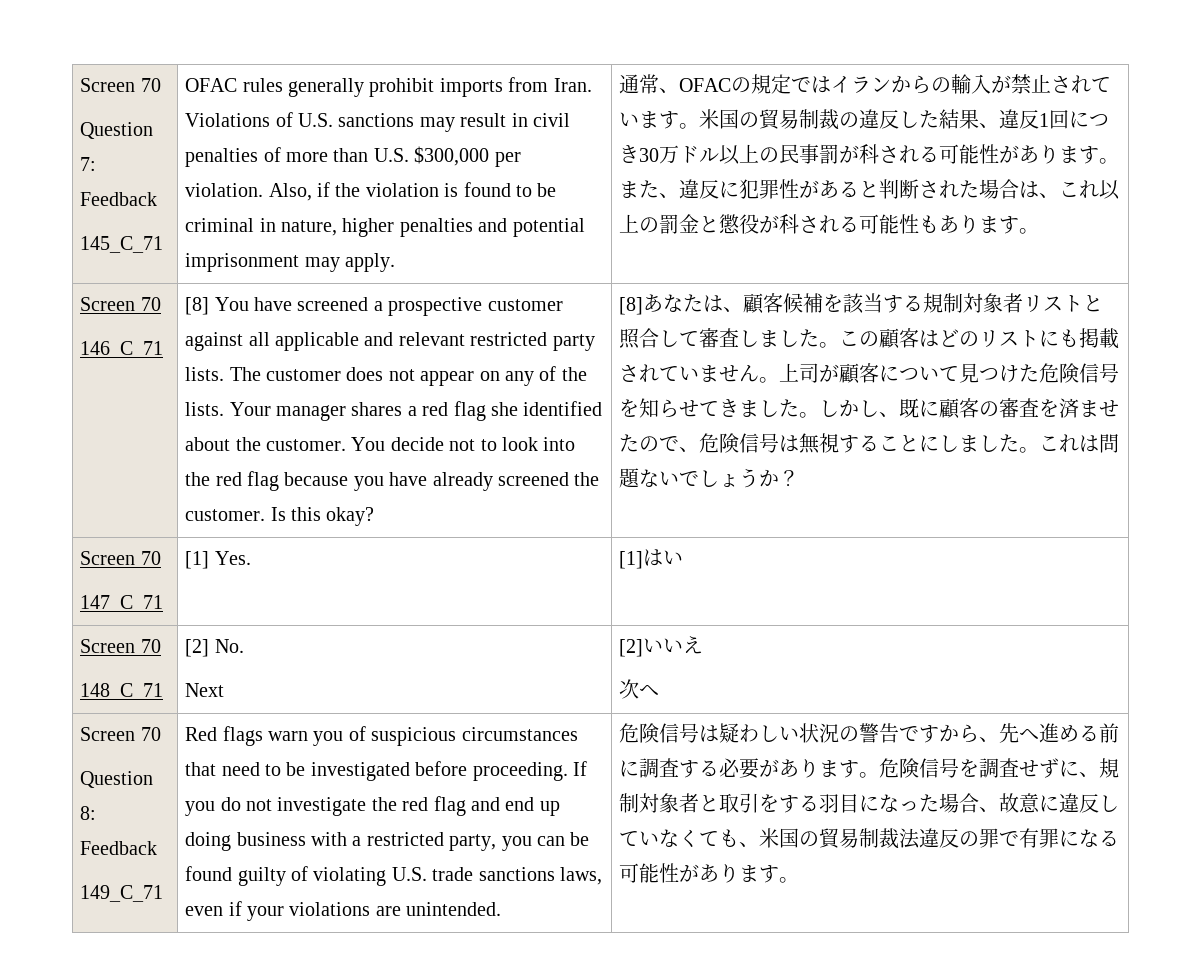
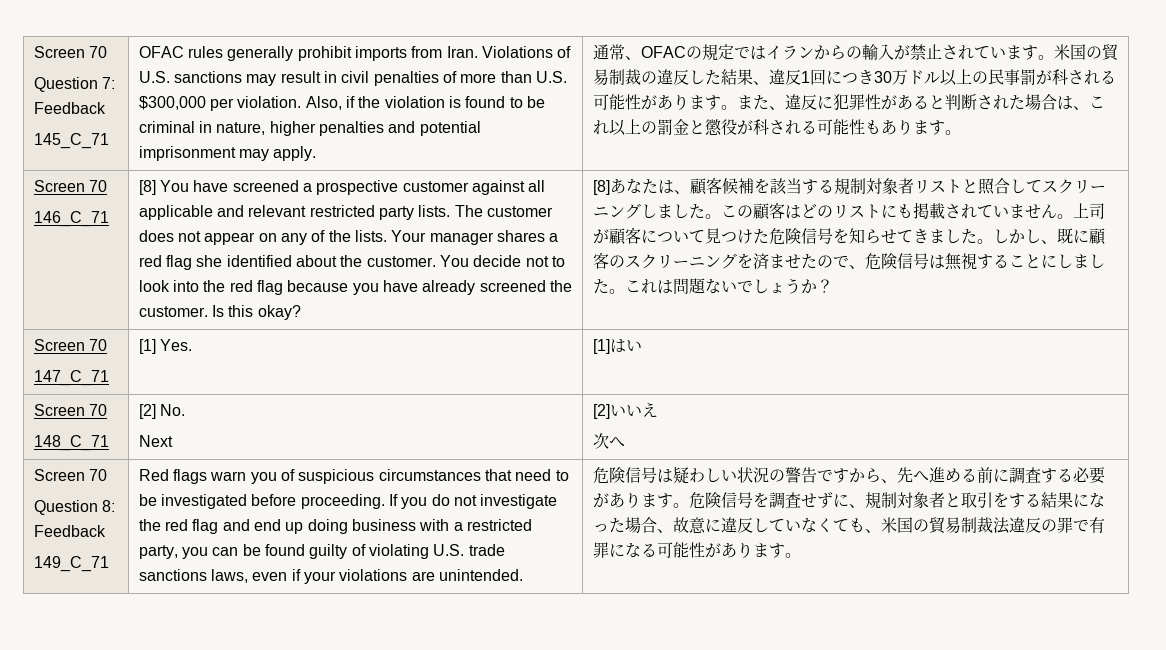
[699,328,740,348] 審査 -> [1041,179,1106,194] [592,203,641,219] スクリーニング
[999,398,1040,418] 審査 -> [624,253,737,269] スクリーニング
[819,794,860,813] 羽目 -> [1040,492,1073,508] 結果

